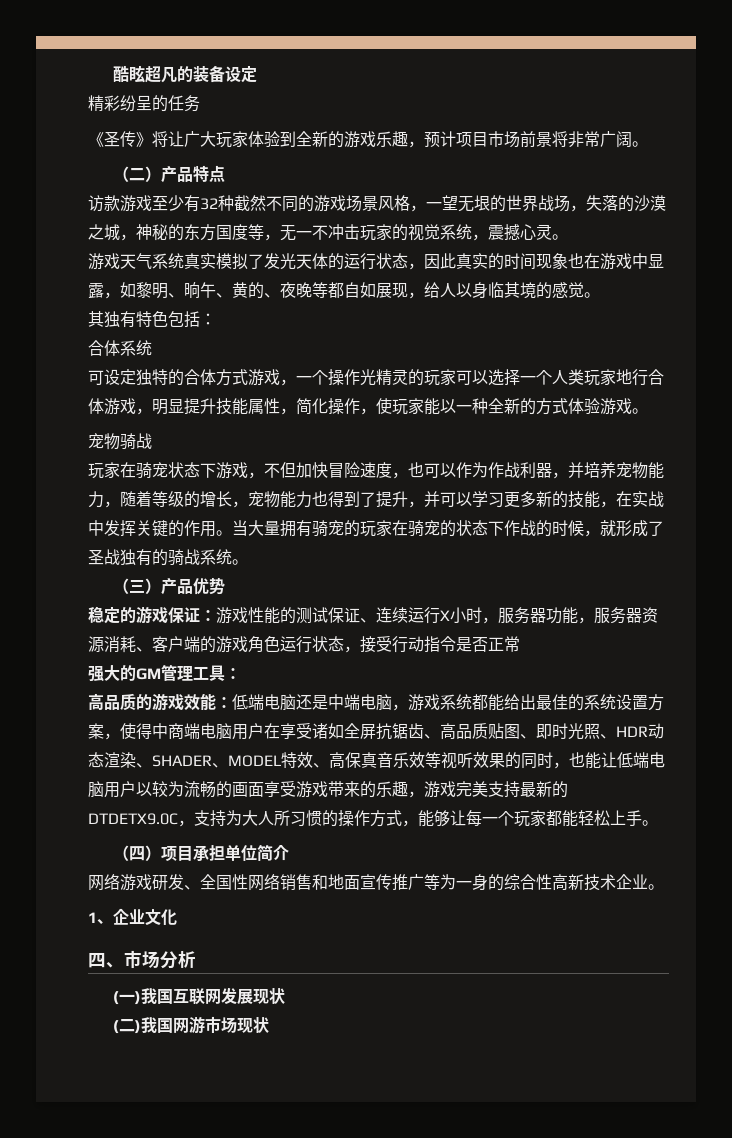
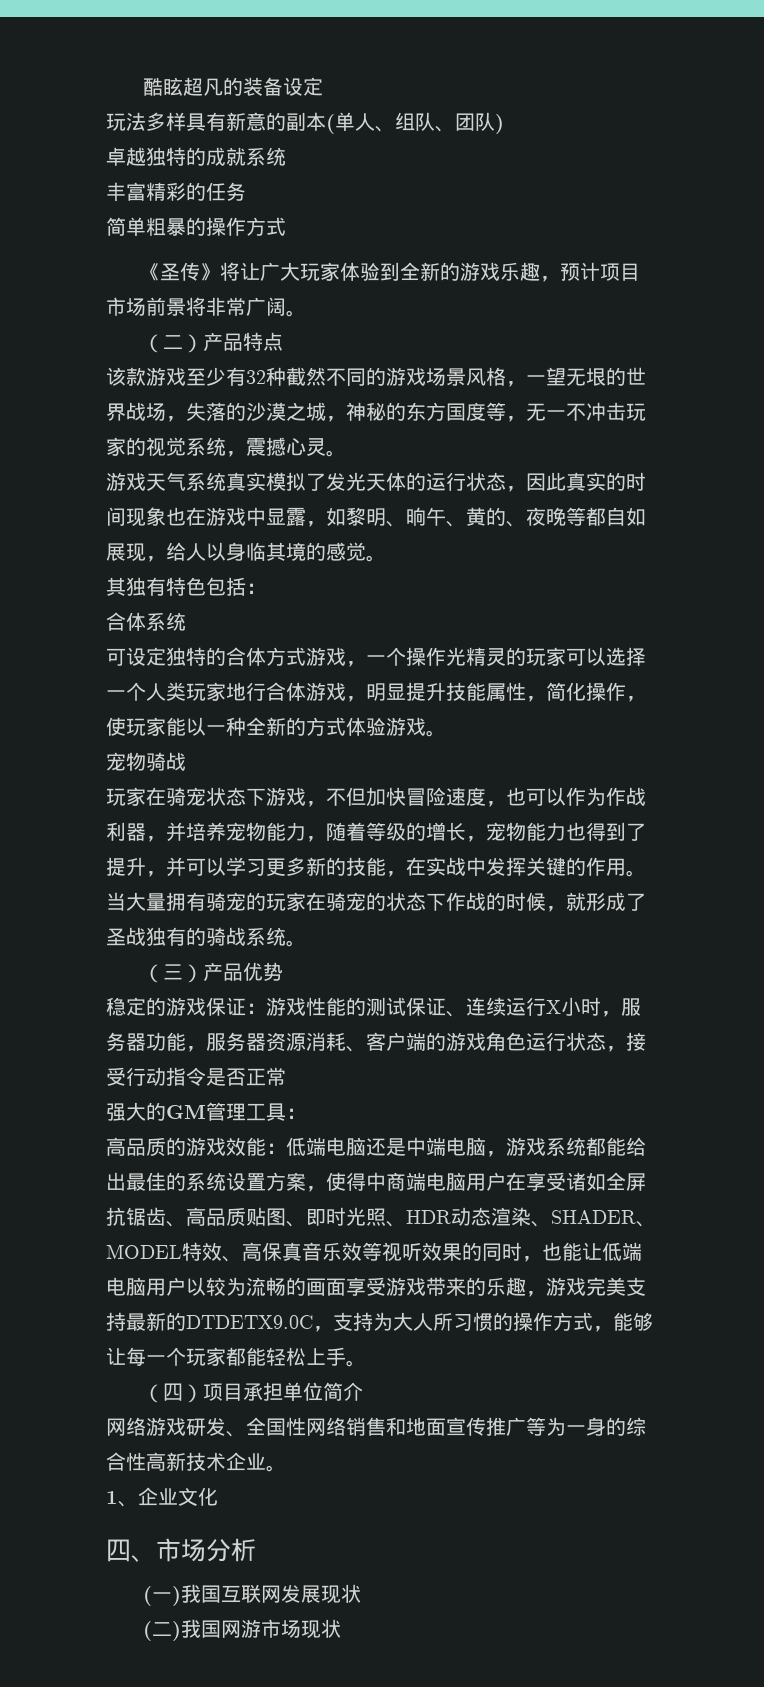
[88,95,200,112] 精彩纷呈的任务 -> [106,112,504,134] [106,147,286,166] [106,182,246,202] [106,217,286,236] 玩法多样具有新意的副本(单人、组队、团队) // 卓越独特的成就系统 // 丰富精彩的任务 // 简单粗暴的操作方式
[88,195,104,212] 访 -> [106,367,126,386] 该

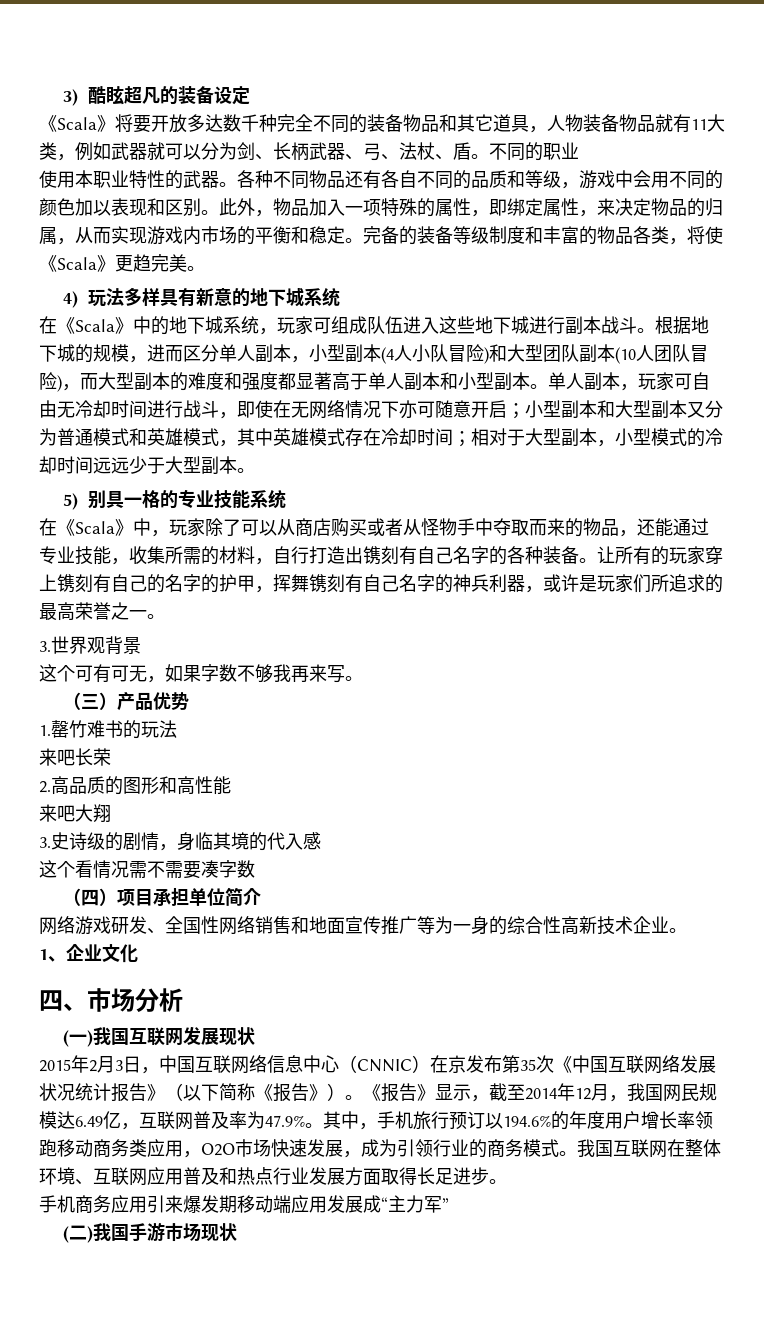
(142, 86) none -> [63,89,79,106] 3)
(323, 86) none -> [39,114,725,133] [39,142,579,161] [39,170,723,189] [39,198,723,217] [39,226,723,245] [39,254,205,272] [63,291,79,308] 《Scala》将要开放多达数千种完全不同的装备物品和其它道具，人物装备物品就有11大类，例如武器就可以分为剑、长柄武器、弓、法杖、盾。不同的职业 // 使用本职业特性的武器。各种不同物品还有各自不同的品质和等级，游戏中会用不同的颜色加以表现和区别。此外，物品加入一项特殊的属性，即绑定属性，来决定物品的归属，从而实现游戏内市场的平衡和稳定。完备的装备等级制度和丰富的物品各类，将使《Scala》更趋完美。 // 4)
[286,112,504,134] [106,147,286,166] [106,182,246,202] [106,217,286,236] [140,262,641,282] [106,297,306,317] [142,332,283,353] [106,367,646,387] [106,402,646,422] [106,437,346,457] [106,472,646,492] [106,507,646,527] [106,542,386,562] [106,577,266,596] [106,612,186,631] [106,647,646,667] [106,682,646,702] [106,717,446,737] [106,752,186,771] [106,787,646,807] [106,822,646,842] [106,857,646,877] [106,892,646,912] [106,927,306,947] [142,962,283,983] [106,997,641,1017] [106,1032,646,1052] [106,1067,286,1086] [106,1102,306,1121] [106,1137,646,1157] [106,1172,646,1192] [106,1207,656,1227] [106,1242,642,1262] [106,1277,646,1297] [106,1312,653,1332] [106,1347,366,1367] 副本(单人、组队、团队) // 卓越独特的成就系统 // 丰富精彩的任务 // 简单粗暴的操作方式 // 《圣传》将让广大玩家体验到全新的游戏乐趣，预计项目市场前景将非常广阔。 // （二）产品特点 // 该款游戏至少有32种截然不同的游戏场景风格，一望无垠的世界战场，失落的沙漠之城，神秘的东方国度等，无一不冲击玩家的视觉系统，震撼心灵。 // 游戏天气系统真实模拟了发光天体的运行状态，因此真实的时间现象也在游戏中显露，如黎明、晌午、黄的、夜晚等都自如展现，给人以身临其境的感觉。 // 其独有特色包括： // 合体系统 // 可设定独特的合体方式游戏，一个操作光精灵的玩家可以选择一个人类玩家地行合体游戏，明显提升技能属性，简化操作，使玩家能以一种全新的方式体验游戏。 // 宠物骑战 // 玩家在骑宠状态下游戏，不但加快冒险速度，也可以作为作战利器，并培养宠物能力，随着等级的增长，宠物能力也得到了提升，并可以学习更多新的技能，在实战中发挥关键的作用。当大量拥有骑宠的玩家在骑宠的状态下作战的时候，就形成了圣战独有的骑战系统。 // （三）产品优势 // 稳定的游戏保证：游戏性能的测试保证、连续运行X小时，服务器功能，服务器资源消耗、客户端的游戏角色运行状态，接受行动指令是否正常 // 强大的GM管理工具： // 高品质的游戏效能：低端电脑还是中端电脑，游戏系统都能给出最佳的系统设置方案，使得中商端电脑用户在享受诸如全屏抗锯齿、高品质贴图、即时光照、HDR动态渲染、SHADER、MODEL特效、高保真音乐效等视听效果的同时，也能让低端电脑用户以较为流畅的画面享受游戏带来的乐趣，游戏完美支持最新的DTDETX9.0C，支持为大人所习惯的操作方式，能够让每一个玩家都能轻松上手。 -> [249,287,340,307] [39,316,709,335] [39,344,708,364] [39,372,710,392] [39,400,723,419] [39,428,723,447] [39,456,255,475] [63,489,286,510] [39,518,709,537] [39,546,723,565] [39,574,723,593] [39,602,165,621] [39,636,141,654] [39,664,363,683] [63,692,190,711] [39,720,177,739] [39,748,111,766] [39,776,231,795] [39,804,111,823] [39,832,321,851] [39,860,255,879] 地下城系统 // 在《Scala》中的地下城系统，玩家可组成队伍进入这些地下城进行副本战斗。根据地下城的规模，进而区分单人副本，小型副本(4人小队冒险)和大型团队副本(10人团队冒险)，而大型副本的难度和强度都显著高于单人副本和小型副本。单人副本，玩家可自由无冷却时间进行战斗，即使在无网络情况下亦可随意开启；小型副本和大型副本又分为普通模式和英雄模式，其中英雄模式存在冷却时间；相对于大型副本，小型模式的冷却时间远远少于大型副本。 // 5)别具一格的专业技能系统 // 在《Scala》中，玩家除了可以从商店购买或者从怪物手中夺取而来的物品，还能通过专业技能，收集所需的材料，自行打造出镌刻有自己名字的各种装备。让所有的玩家穿上镌刻有自己的名字的护甲，挥舞镌刻有自己名字的神兵利器，或许是玩家们所追求的最高荣誉之一。 // 3.世界观背景 // 这个可有可无，如果字数不够我再来写。 // （三）产品优势 // 1.罄竹难书的玩法 // 来吧长荣 // 2.高品质的图形和高性能 // 来吧大翔 // 3.史诗级的剧情，身临其境的代入感 // 这个看情况需不需要凑字数
(361, 1593) none -> [39,1055,716,1074] [39,1083,717,1102] [39,1111,713,1130] [39,1139,721,1158] [39,1167,507,1186] [39,1195,449,1214] // 2015年2月3日，中国互联网络信息中心（CNNIC）在京发布第35次《中国互联网络发展状况统计报告》（以下简称《报告》）。《报告》显示，截至2014年12月，我国网民规模达6.49亿，互联网普及率为47.9%。其中，手机旅行预订以194.6%的年度用户增长率领跑移动商务类应用，O2O市场快速发展，成为引领行业的商务模式。我国互联网在整体环境、互联网应用普及和热点行业发展方面取得长足进步。 // 手机商务应用引来爆发期移动端应用发展成“主力军”
[220,1620,241,1638] 网 -> [129,1223,148,1242] 手

